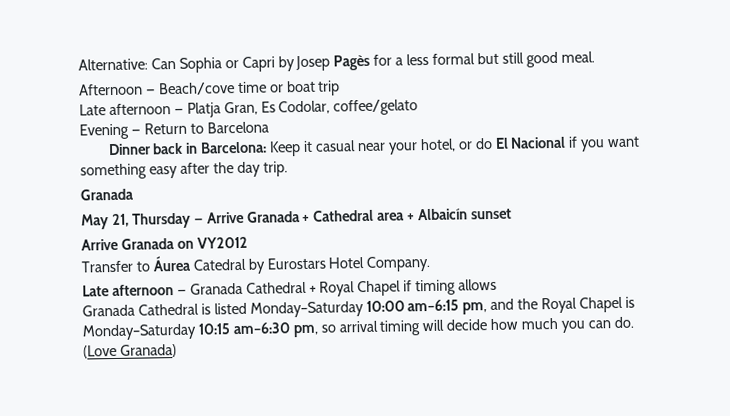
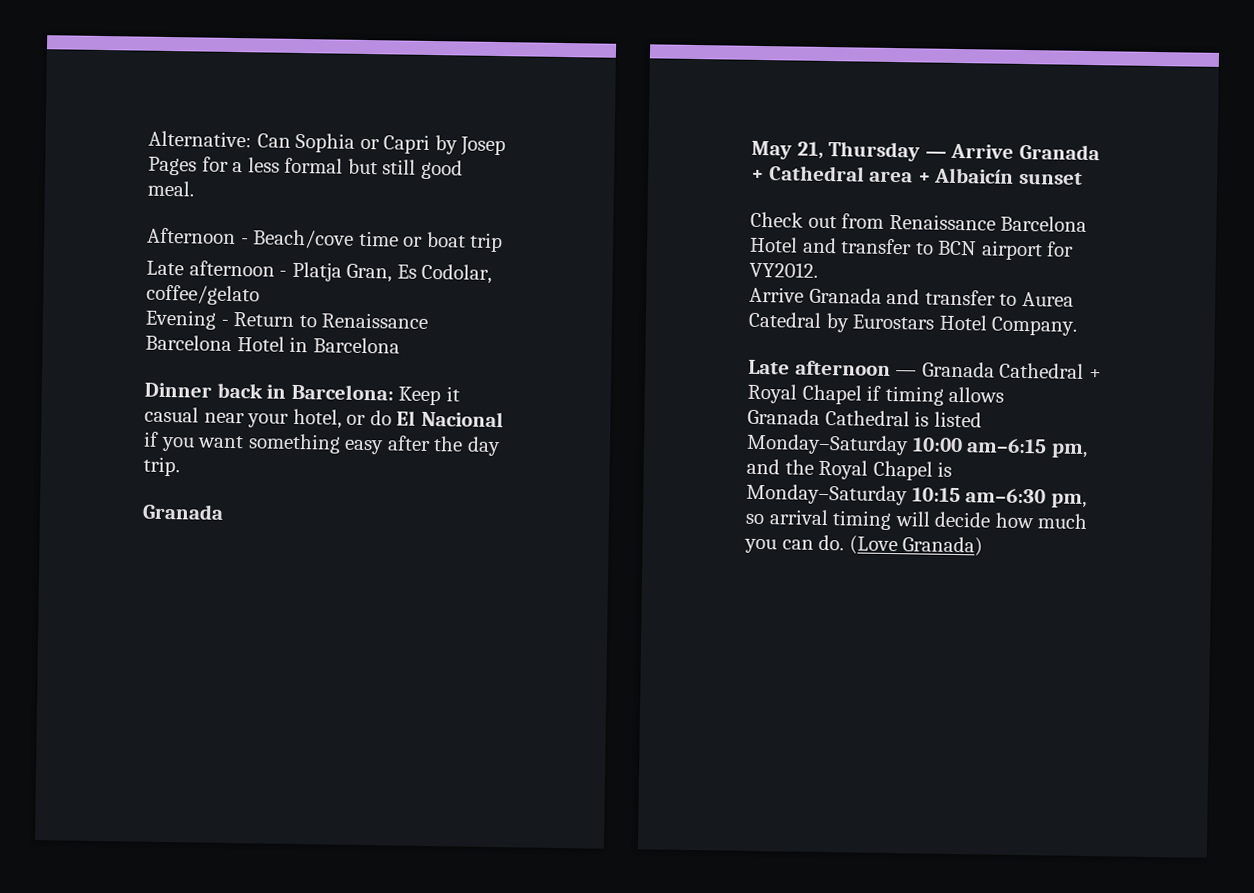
[333,54,371,71] Pagès -> [148,156,197,176] Pages
[145,89,156,95] — -> [240,238,249,245] -
[173,108,184,115] — -> [279,270,288,277] -
[130,129,141,135] — -> [220,319,229,326] -
(204, 128) none -> [321,312,429,329] [145,334,309,353] Renaissance Barcelona Hotel in
[81,236,248,251] [81,255,191,273] Arrive Granada on VY2012 // Transfer to Áurea -> [750,211,1088,232] [749,236,1075,261] [749,261,818,278] [749,286,1074,307] Check out from Renaissance Barcelona Hotel and transfer to BCN airport for VY2012. // Arrive Granada and transfer to Aurea

